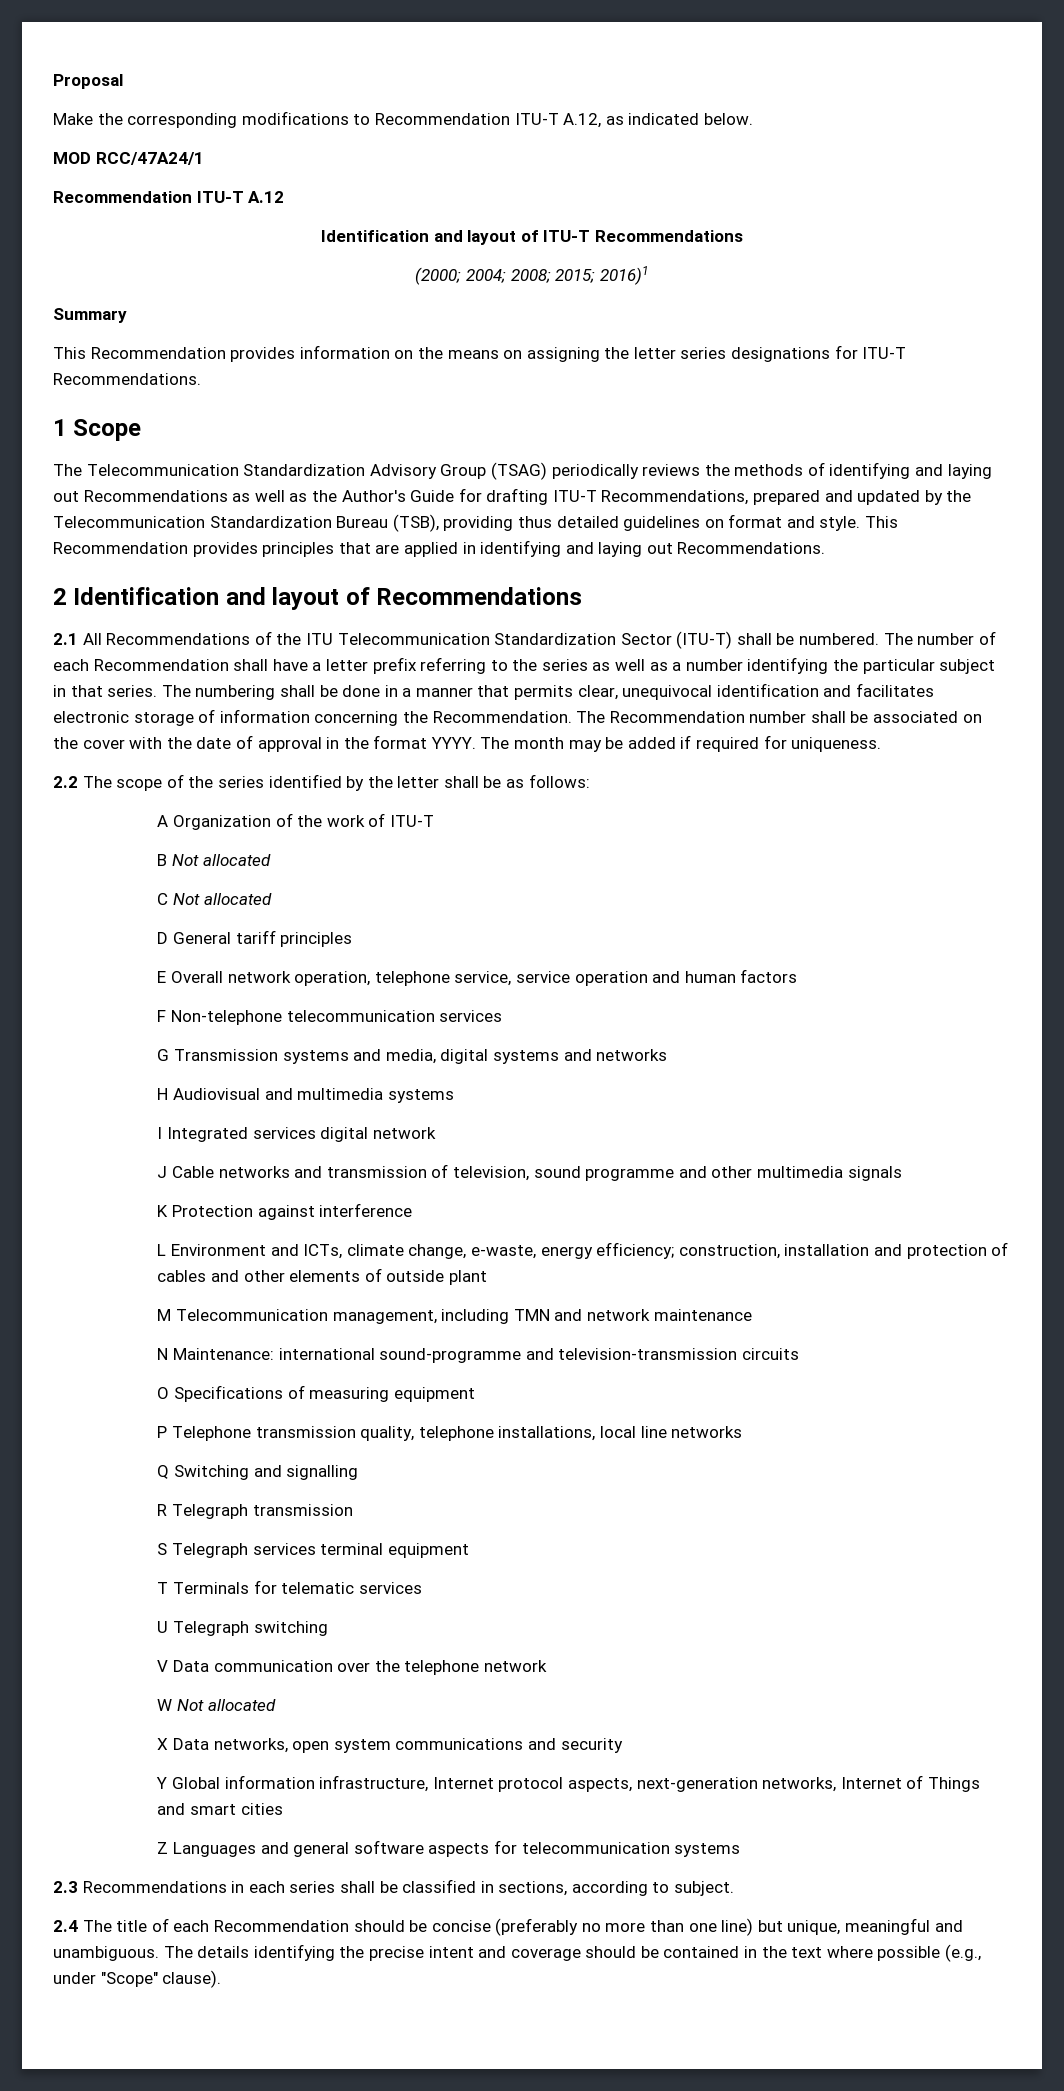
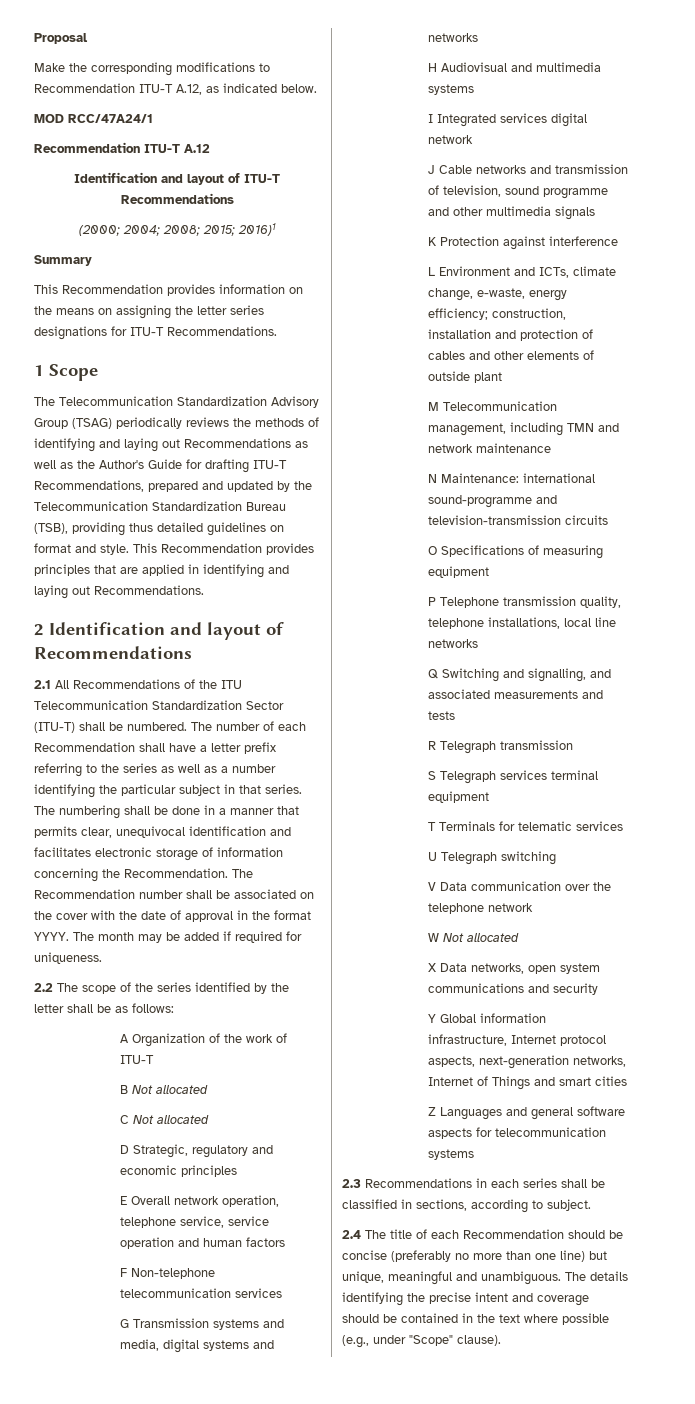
[173,930,276,944] General tariff -> [132,1144,273,1158] [119,1165,177,1175] Strategic, regulatory and economic
[286,1465,359,1480] signalling -> [527,668,611,682] [427,689,603,699] [427,711,455,720] signalling, and associated measurements and tests

